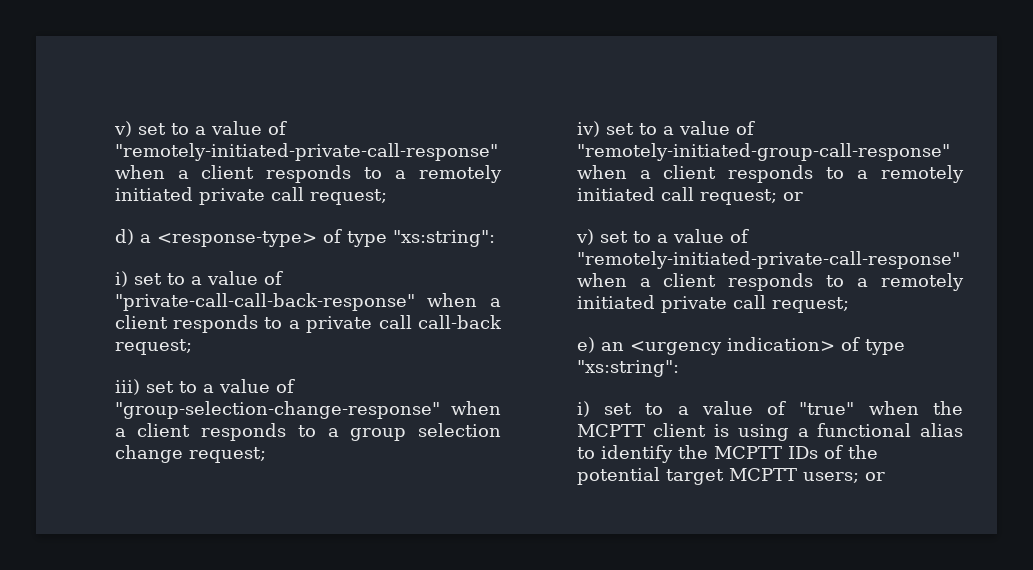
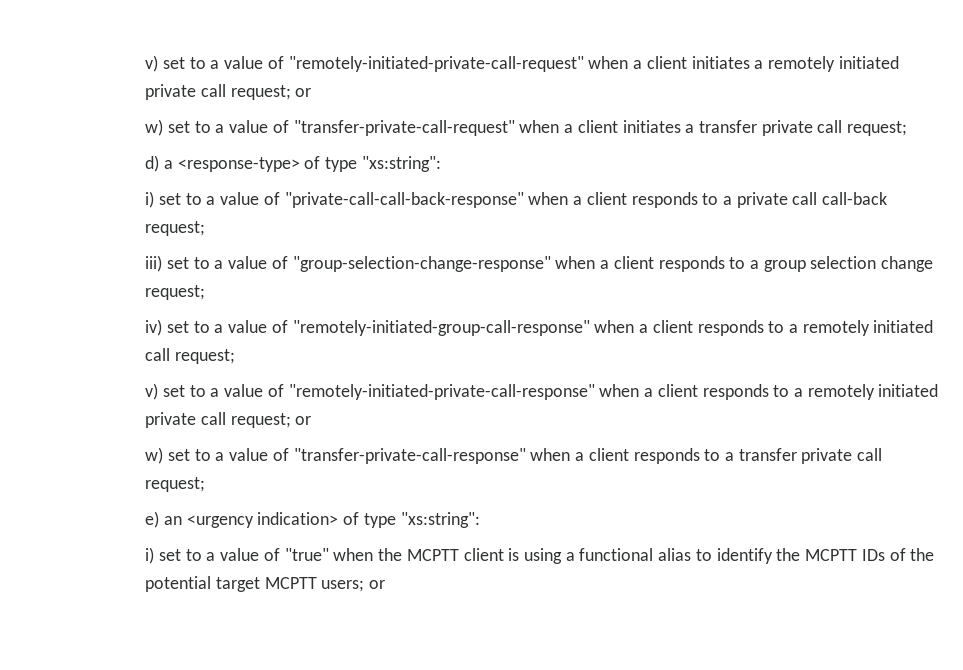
[113,121,287,137] [114,143,498,161] [114,165,502,183] [114,187,387,205] v) set to a value of "remotely-initiated-private-call-response" when a client responds to a remotely initiated private call request; -> [145,55,899,72] [145,84,312,100] [145,119,908,136] v) set to a value of "remotely-initiated-private-call-request" when a client initiates a remotely initiated private call request; or // w) set to a value of "transfer-private-call-request" when a client initiates a transfer private call request;
[782,192,803,201] or -> (236, 356) none
(849, 305) none -> [295,416,312,425] [145,447,883,464] [145,477,206,492] or // w) set to a value of "transfer-private-call-response" when a client responds to a transfer private call request;

